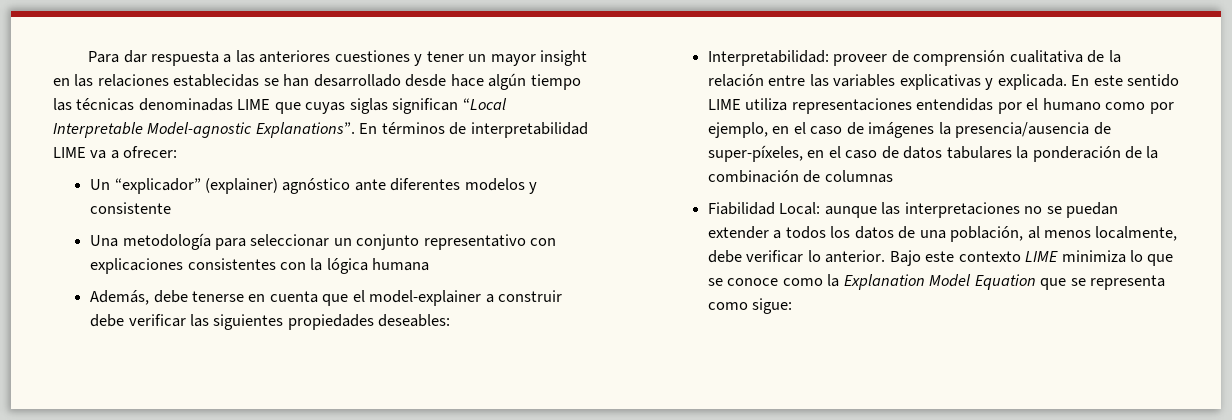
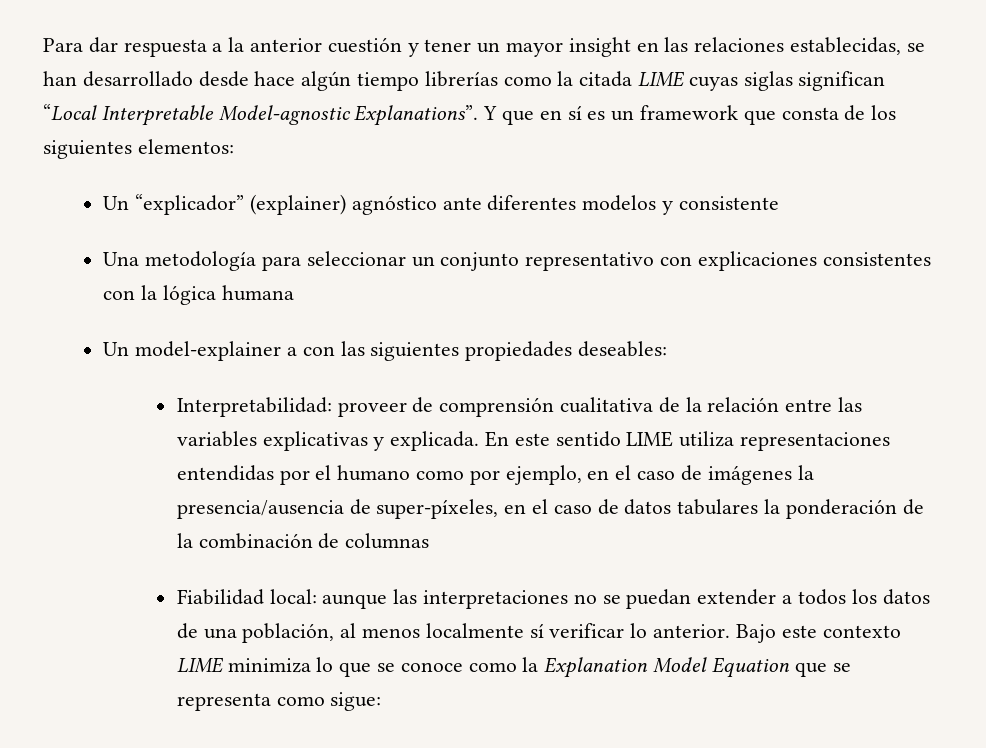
[235,50,410,63] las anteriores cuestiones -> [228,37,402,53] la anterior cuestión
[173,74,260,87] establecidas -> [790,37,902,55] establecidas,
[53,98,301,114] las técnicas denominadas LIME que -> [424,71,685,87] librerías como la citada LIME
[359,122,588,138] [53,146,178,159] En términos de interpretabilidad LIME va a ofrecer: -> [483,105,897,125] [43,139,234,159] Y que en sí es un framework que consta de los siguientes elementos:
[90,290,563,306] [90,314,186,327] Además, debe tenerse en cuenta que el model-explainer a construir debe verificar -> [103,341,335,361] Un model-explainer a con
[779,202,821,215] Local: -> [269,589,317,604] local:
[1095,226,1178,241] [707,250,742,263] localmente, debe -> [425,623,544,638] localmente sí

